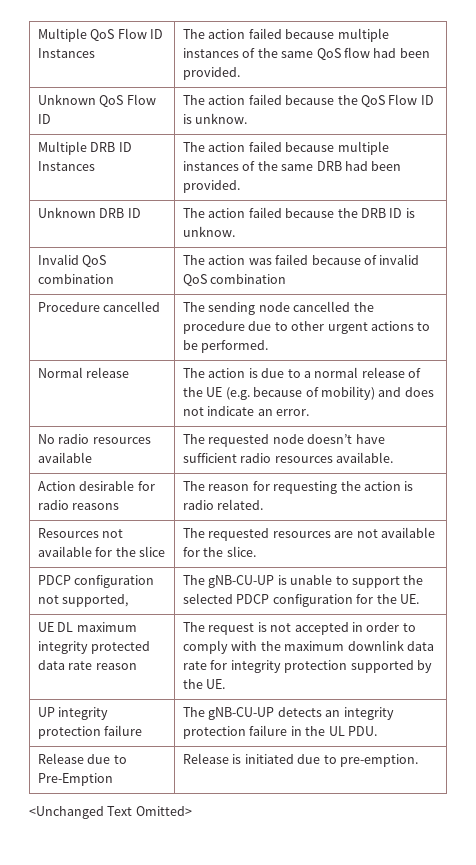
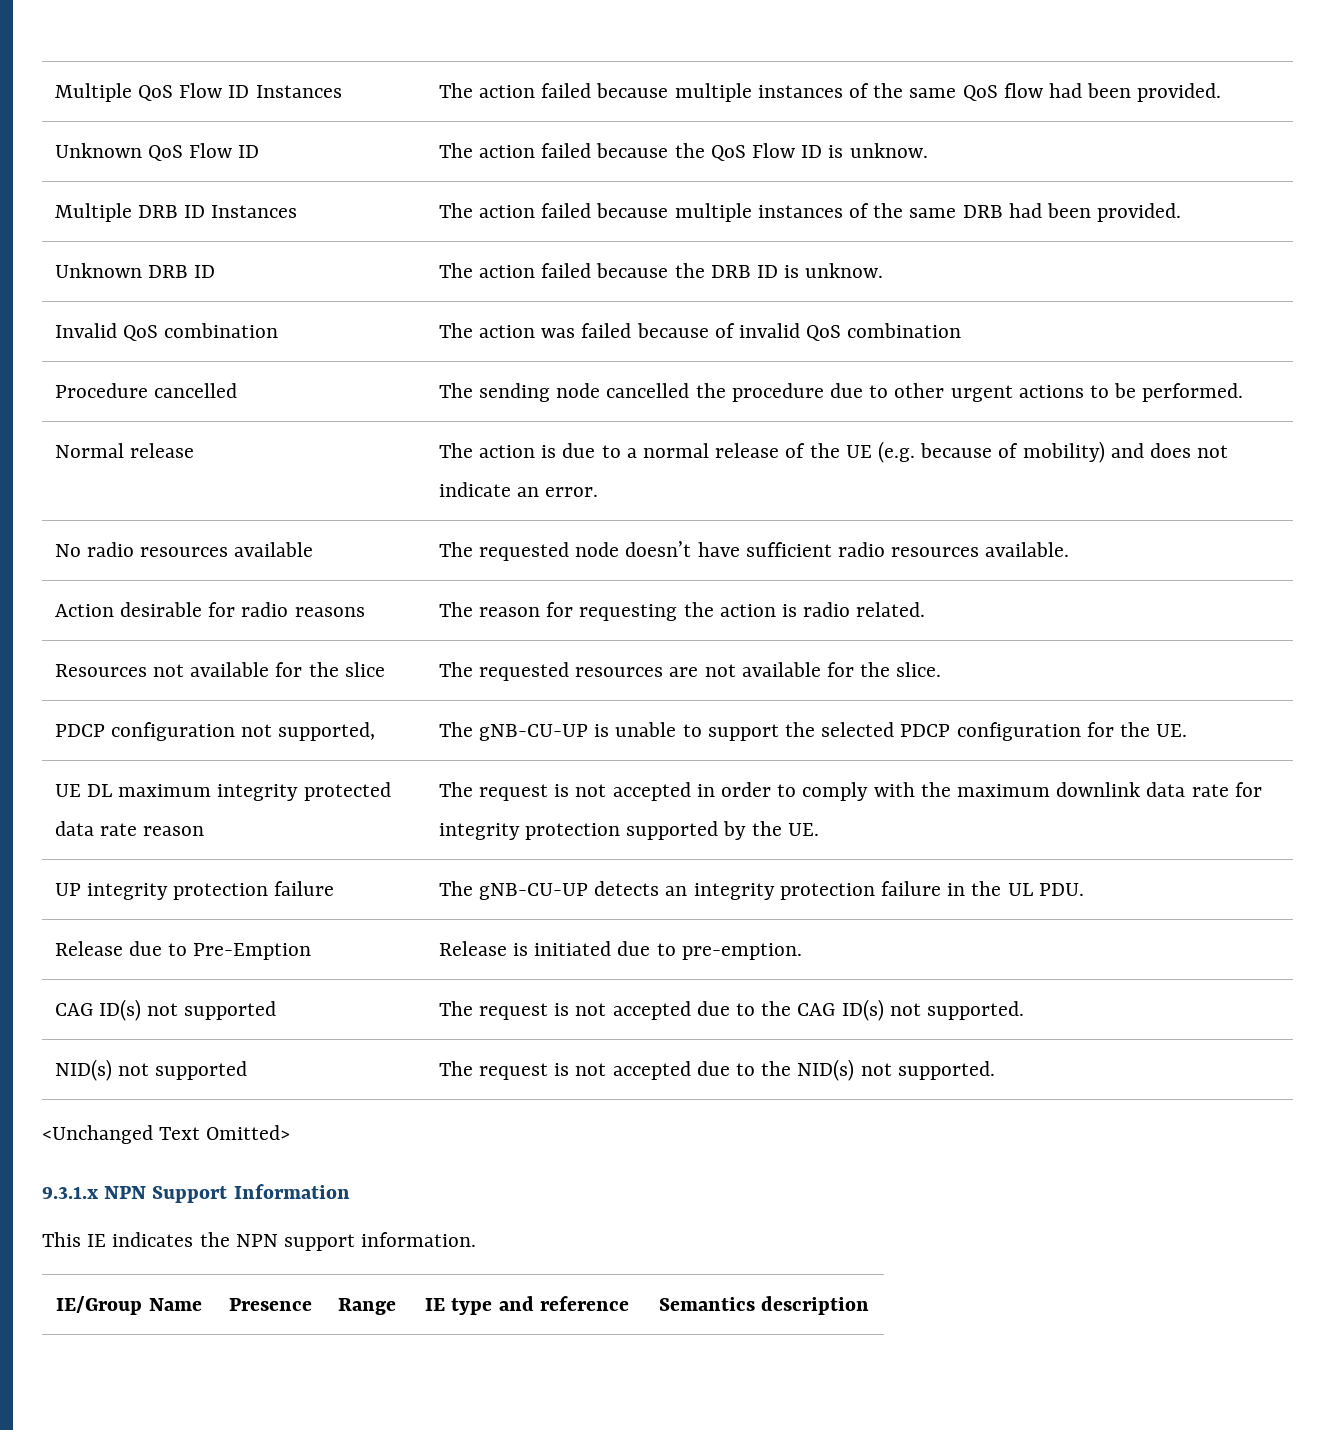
[29,806,192,819] // <Unchanged Text Omitted> -> [54,999,277,1021] [438,999,1024,1021] [54,1059,248,1081] [438,1059,995,1081] [42,1125,291,1144] [42,1184,350,1203] [42,1232,477,1251] [56,1296,202,1315] [228,1298,312,1311] [338,1298,396,1315] [425,1296,629,1315] [658,1296,870,1315] // CAG ID(s) not supported | The request is not accepted due to the CAG ID(s) not supported. // NID(s) not supported | The request is not accepted due to the NID(s) not supported. // <Unchanged Text Omitted> // 9.3.1.x NPN Support Information // This IE indicates the NPN support information. // IE/Group Name | Presence | Range | IE type and reference | Semantics description

